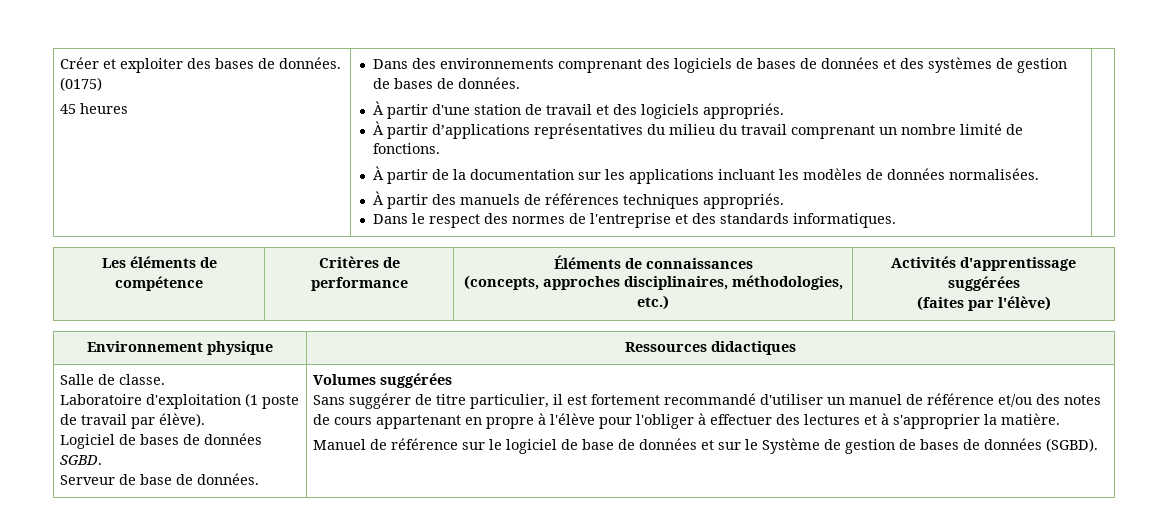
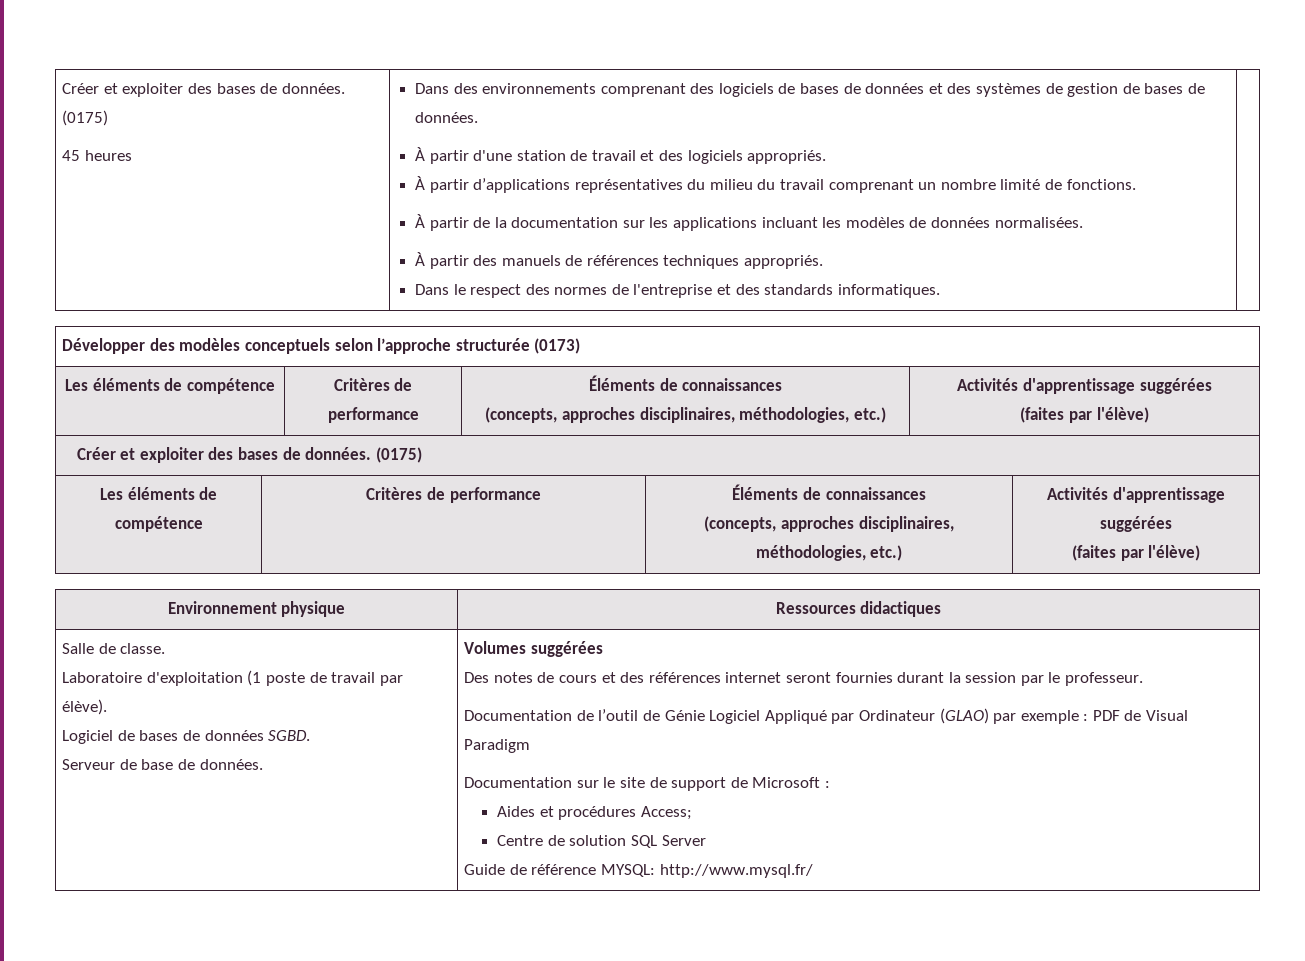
(897, 220) none -> [62,338,581,354] [65,378,275,394] [333,378,413,391] [327,407,419,423] [588,375,783,391] [485,407,886,423] [957,378,1212,394] [1020,407,1149,423] [76,447,422,463] // Développer des modèles conceptuels selon l’approche structurée (0173) // Les éléments de compétence | Critères de performance | Éléments de connaissances // (concepts, approches disciplinaires, méthodologies, etc.) | Activités d'apprentissage suggérées // (faites par l'élève) // Créer et exploiter des bases de données. (0175)
[313,393,1102,409] [313,413,1061,429] [313,438,1099,454] Sans suggérer de titre particulier, il est fortement recommandé d'utiliser un manuel de référence et/ou des notes de cours appartenant en propre à l'élève pour l'obliger à effectuer des lectures et à s'approprier la matière. // Manuel de référence sur le logiciel de base de données et sur le Système de gestion de bases de données (SGBD). -> [464,672,1144,686] [464,708,1189,724] [464,739,531,753] [464,777,830,791] [497,806,693,820] [497,835,706,848] [464,864,813,878] Des notes de cours et des références internet seront fournies durant la session par le professeur. // Documentation de l’outil de Génie Logiciel Appliqué par Ordinateur (GLAO) par exemple : PDF de Visual Paradigm // Documentation sur le site de support de Microsoft : // Aides et procédures Access; // Centre de solution SQL Server // Guide de référence MYSQL: http://www.mysql.fr/

